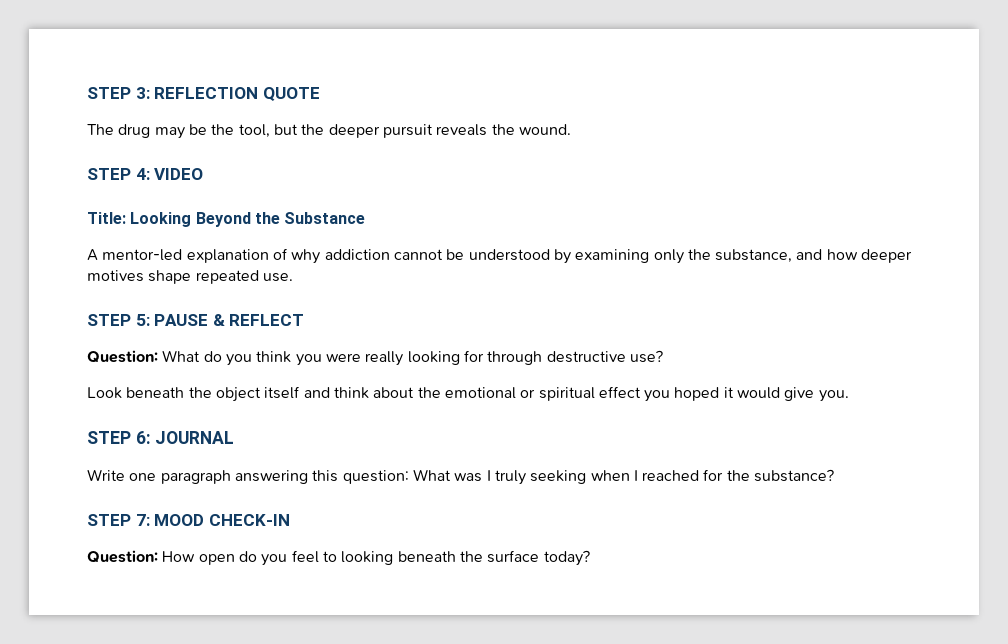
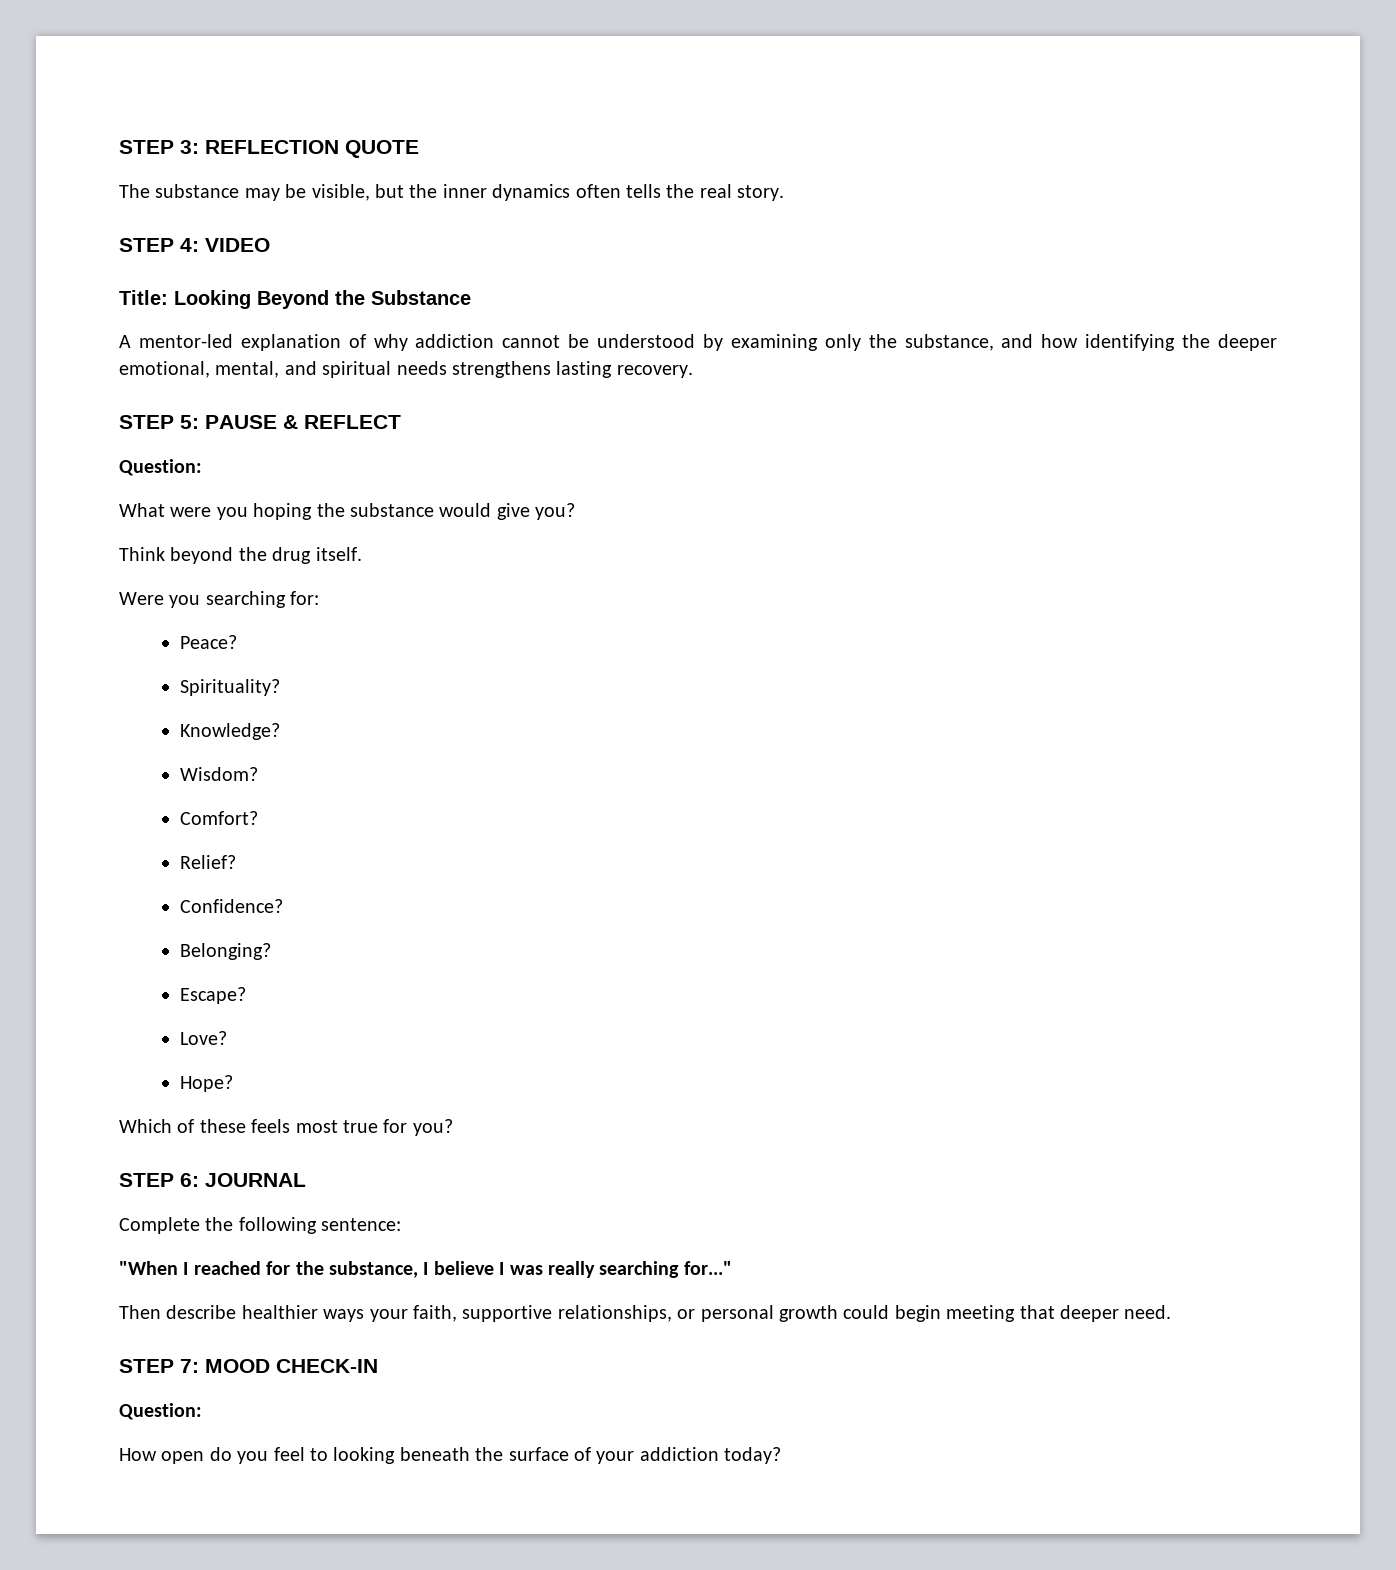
[118,124,151,138] drug -> [155,184,240,198] substance
[211,124,571,138] the tool, but the deeper pursuit reveals the wound. -> [311,184,785,201] visible, but the inner dynamics often tells the real story.
[861,249,913,263] [87,270,293,284] deeper motives shape repeated use. -> [1085,334,1278,351] [119,361,693,378] identifying the deeper emotional, mental, and spiritual needs strengthens lasting recovery.
[162,350,663,366] [87,386,849,402] [87,431,235,444] [87,469,835,485] What do you think you were really looking for through destructive use? // Look beneath the object itself and think about the emotional or spiritual effect you hoped it would give you. // STEP 6: JOURNAL // Write one paragraph answering this question: What was I truly seeking when I reached for the substance? -> [119,503,576,520] [119,547,362,564] [119,591,320,608] [180,635,238,649] [180,679,281,696] [180,723,281,740] [180,767,259,781] [180,811,259,825] [180,855,237,869] [180,899,284,913] [180,943,272,960] [180,987,247,1004] [180,1031,228,1045] [180,1075,234,1092] [119,1119,453,1136] [119,1173,306,1187] [119,1217,402,1234] [119,1261,732,1278] [119,1305,1172,1322] // What were you hoping the substance would give you? // Think beyond the drug itself. // Were you searching for: // Peace? // Spirituality? // Knowledge? // Wisdom? // Comfort? // Relief? // Confidence? // Belonging? // Escape? // Love? // Hope? // Which of these feels most true for you? // STEP 6: JOURNAL // Complete the following sentence: // "When I reached for the substance, I believe I was really searching for..." // Then describe healthier ways your faith, supportive relationships, or personal growth could begin meeting that deeper need.
(158, 556) none -> (202, 1411) //
(540, 556) none -> [574,1447,719,1464] of your addiction

